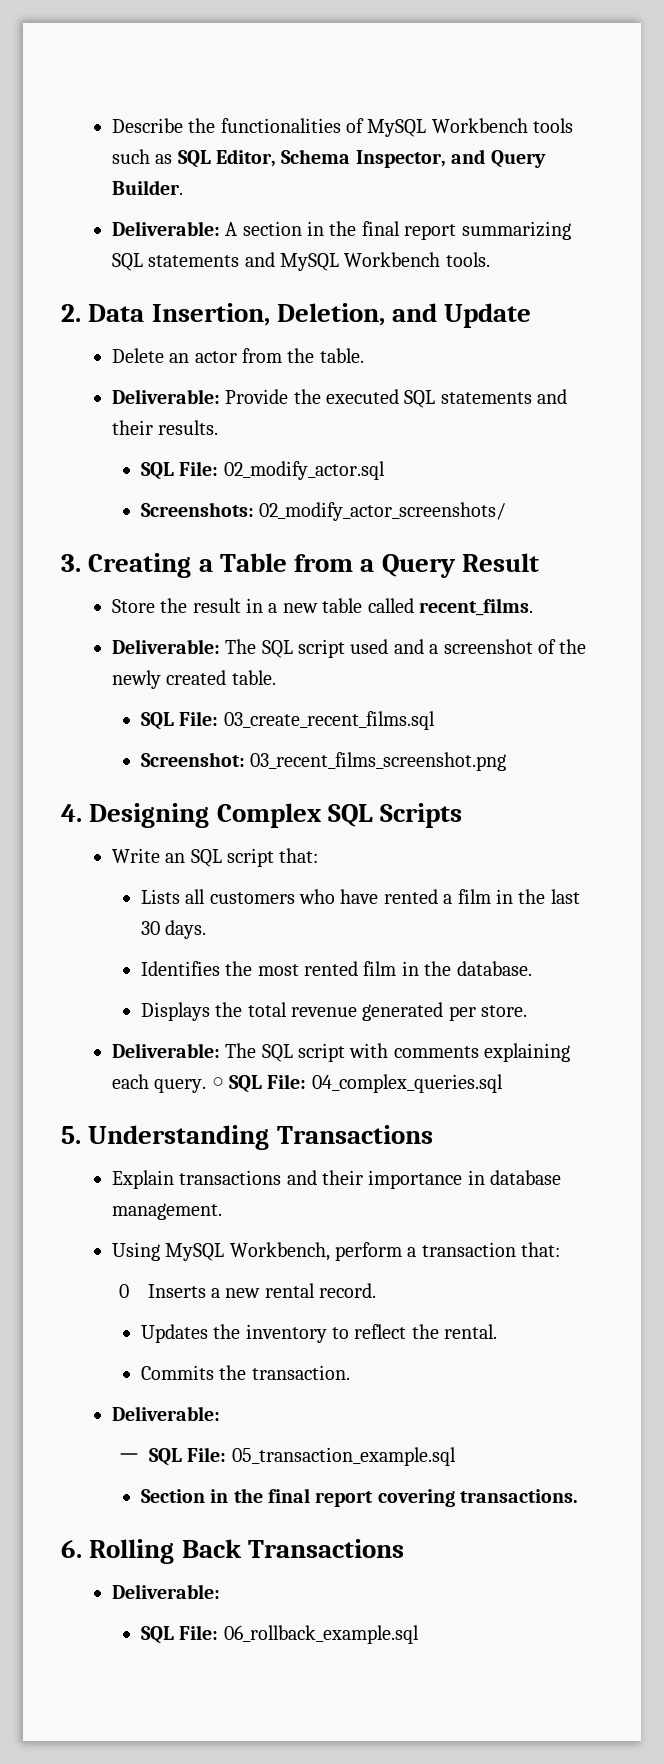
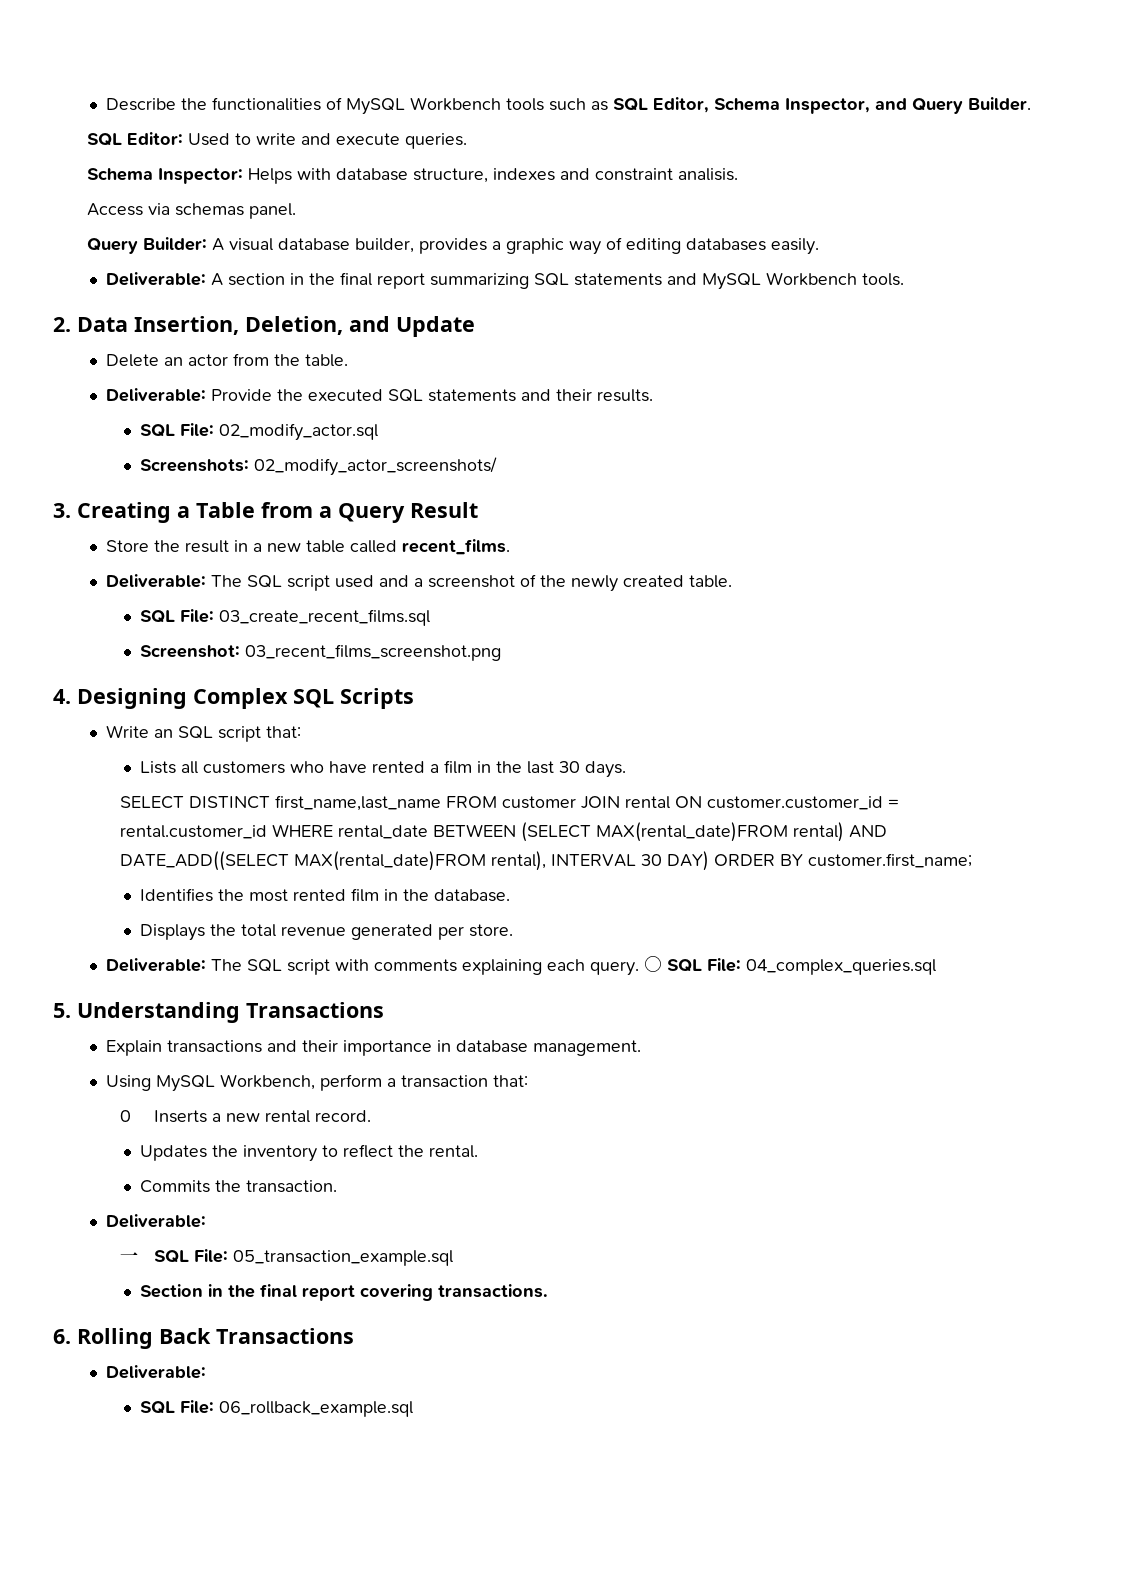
(183, 187) none -> [86,132,467,149] [86,168,738,184] [86,203,296,219] [86,237,819,255] // SQL Editor: Used to write and execute queries. // Schema Inspector: Helps with database structure, indexes and constraint analisis. // Access via schemas panel. // Query Builder: A visual database builder, provides a graphic way of editing databases easily.
(207, 929) none -> [120,795,900,811] [120,822,888,842] [120,851,973,871] // SELECT DISTINCT first_name,last_name FROM customer JOIN rental ON customer.customer_id = rental.customer_id WHERE rental_date BETWEEN (SELECT MAX(rental_date)FROM rental) AND DATE_ADD((SELECT MAX(rental_date)FROM rental), INTERVAL 30 DAY) ORDER BY customer.first_name;

